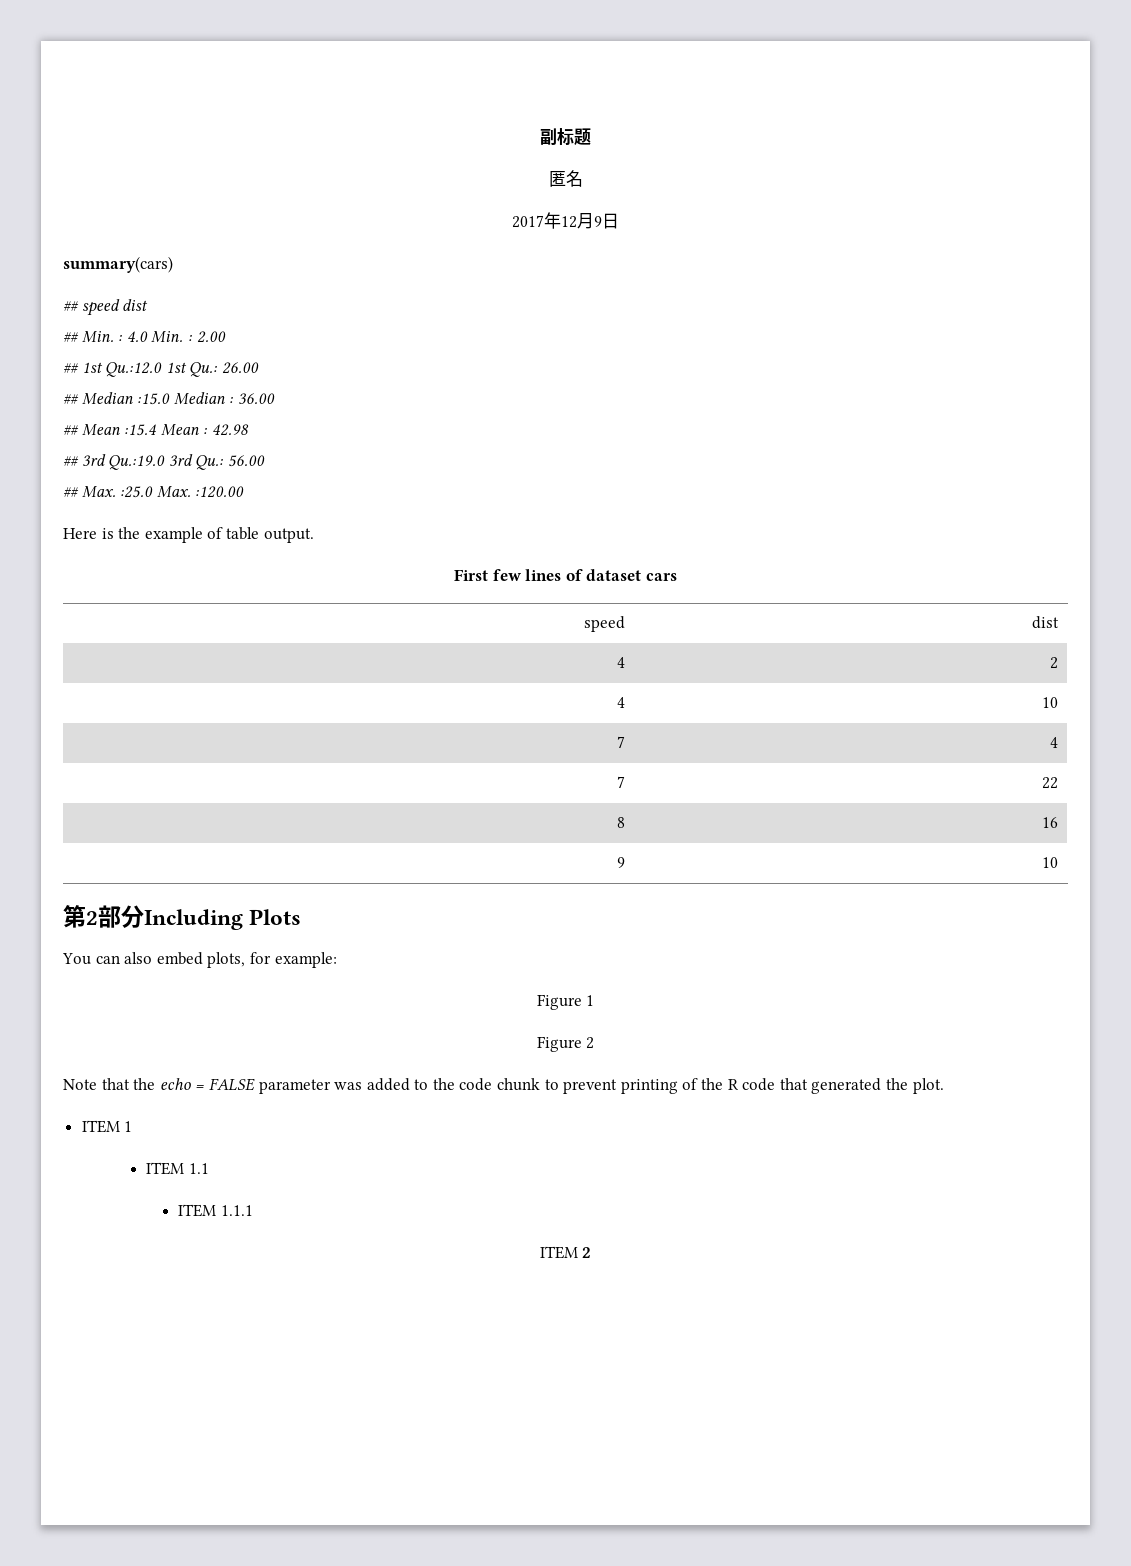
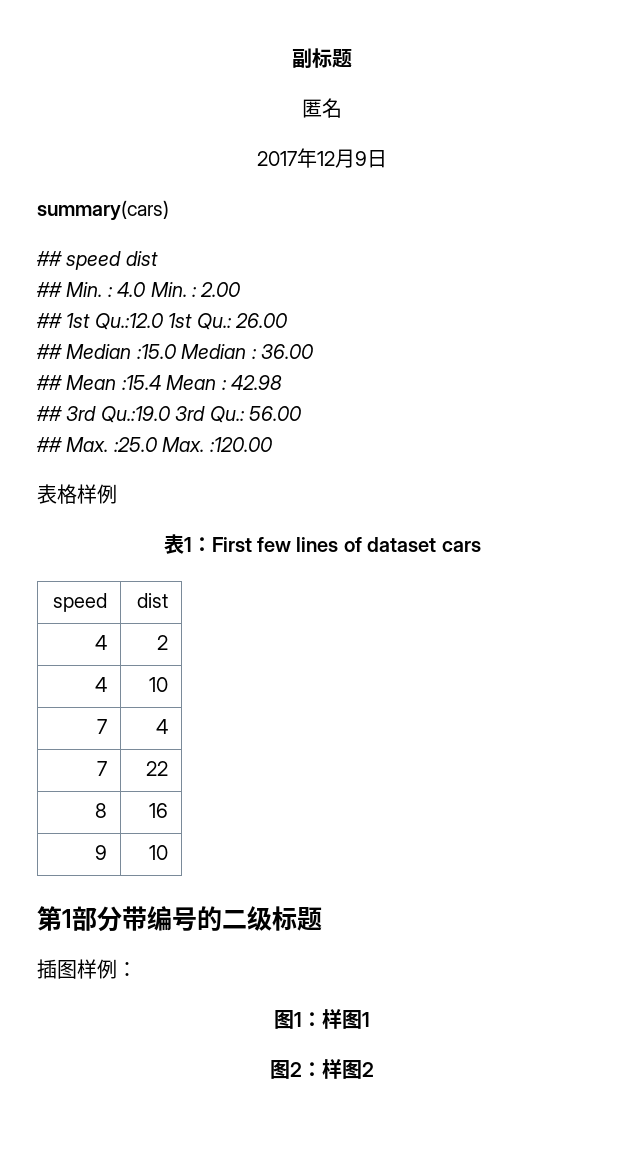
[63,527,314,543] Here is the example of table output. // -> [37,484,117,504] [163,534,212,554] 表格样例 // 表1：
[86,905,302,930] [62,952,337,968] [536,994,595,1010] [536,1036,595,1052] [63,1078,944,1094] [81,1120,133,1133] [146,1162,209,1175] [178,1204,253,1217] [539,1246,578,1259] 2部分Including Plots // You can also embed plots, for example: // Figure 1 // Figure 2 // Note that the echo = FALSE parameter was added to the code chunk to prevent printing of the R code that generated the plot. // ITEM 1 // ITEM 1.1 // ITEM 1.1.1 // ITEM -> [62,906,322,932] [37,959,137,979] [274,1009,370,1029] [270,1059,362,1079] 1部分带编号的二级标题 // 插图样例： // 图1：样图1 // 图2：样图

